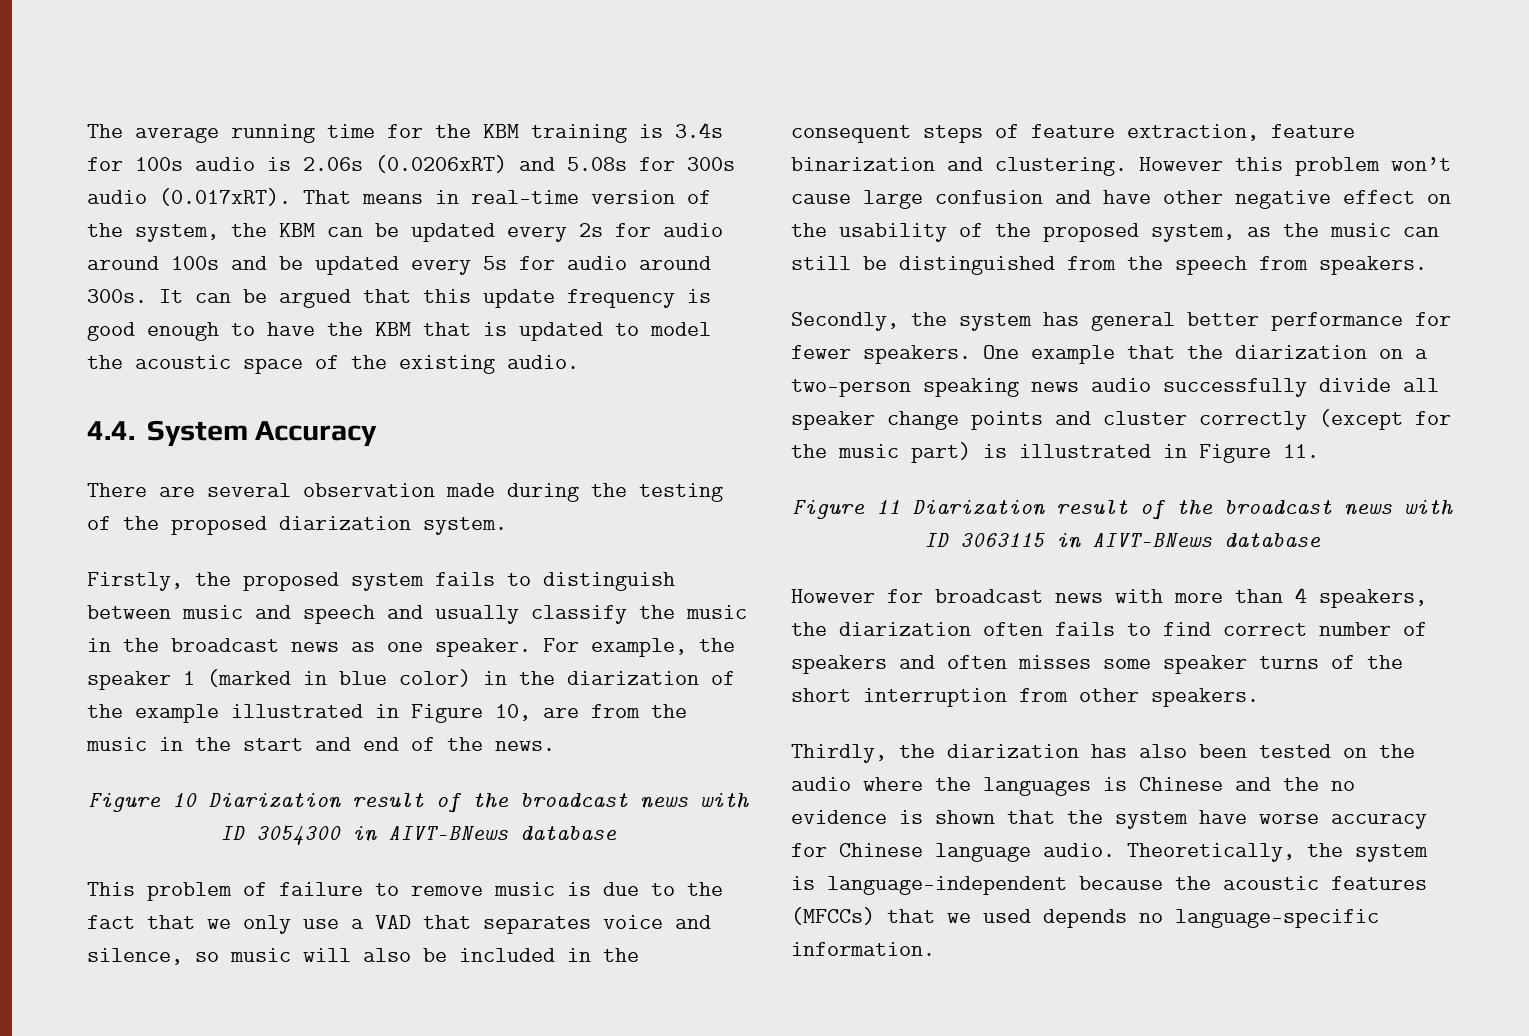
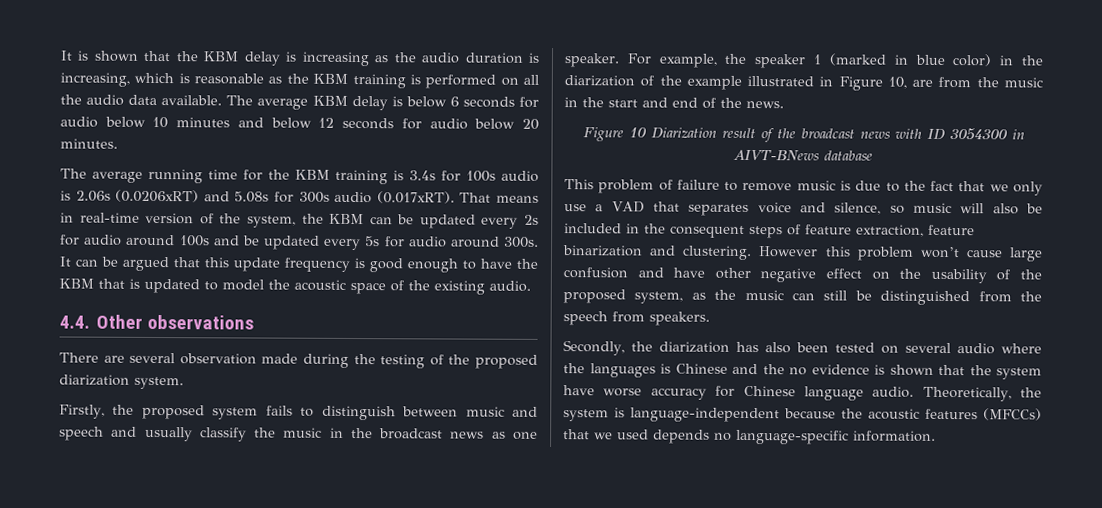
(87, 131) none -> [60,50,540,67] [60,72,540,89] [60,94,539,111] [60,116,539,130] [60,138,118,149] It is shown that the KBM delay is increasing as the audio duration is increasing, which is reasonable as the KBM training is performed on all the audio data available. The average KBM delay is below 6 seconds for audio below 10 minutes and below 12 seconds for audio below 20 minutes. //
[146,420,378,447] System Accuracy -> [96,314,255,330] Other observations
[959,312,1451,331] [791,345,1428,364] [791,378,1439,397] [791,409,1451,430] [791,442,1319,463] [791,500,1453,520] [923,531,1321,549] [791,587,1427,608] [791,622,1427,636] [791,655,1403,674] [791,688,1259,707] [791,744,935,763] system has general better performance for fewer speakers. One example that the diarization on a two-person speaking news audio successfully divide all speaker change points and cluster correctly (except for the music part) is illustrated in Figure 11. // Figure 11 Diarization result of the broadcast news with ID 3063115 in AIVT-BNews database // However for broadcast news with more than 4 speakers, the diarization often fails to find correct number of speakers and often misses some speaker turns of the short interruption from other speakers. // Thirdly, the -> (653, 346) none
[1379,744,1415,758] the -> [904,342,951,354] several

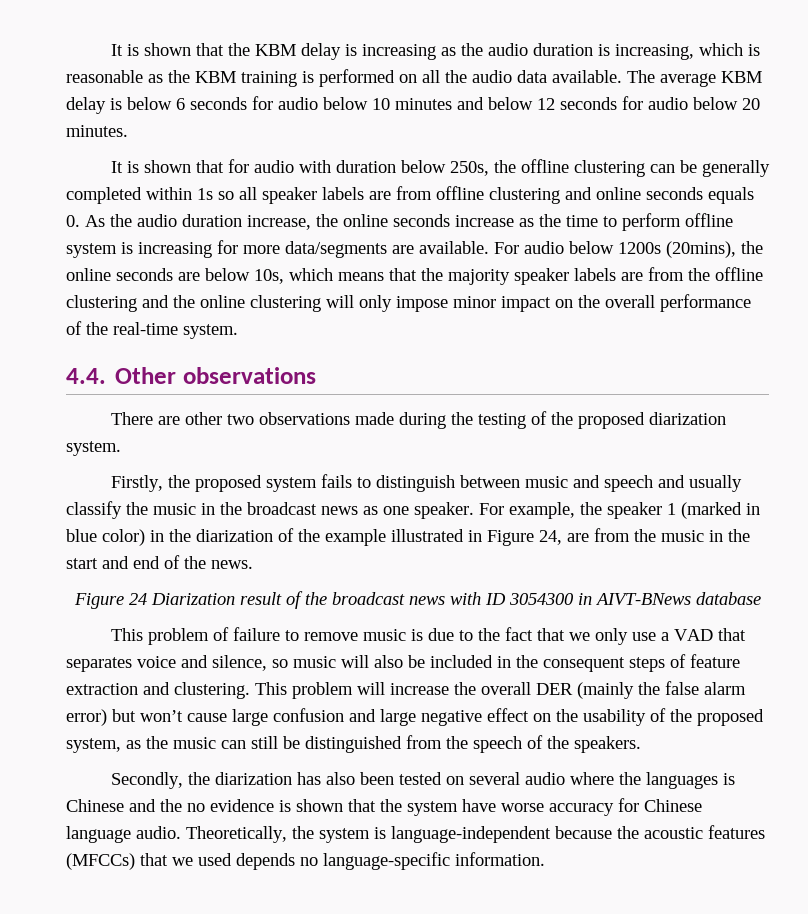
[60,168,539,185] [60,189,539,204] [60,212,539,229] [60,234,540,251] [59,256,538,273] [59,278,531,295] The average running time for the KBM training is 3.4s for 100s audio is 2.06s (0.0206xRT) and 5.08s for 300s audio (0.017xRT). That means in real-time version of the system, the KBM can be updated every 2s for audio around 100s and be updated every 5s for audio around 300s. It can be argued that this update frequency is good enough to have the KBM that is updated to model the acoustic space of the existing audio. -> [110,159,770,177] [66,186,754,204] [66,213,733,231] [66,240,763,258] [66,267,763,285] [66,294,751,312] [66,321,238,339] It is shown that for audio with duration below 250s, the offline clustering can be generally completed within 1s so all speaker labels are from offline clustering and online seconds equals 0. As the audio duration increase, the online seconds increase as the time to perform offline system is increasing for more data/segments are available. For audio below 1200s (20mins), the online seconds are below 10s, which means that the majority speaker labels are from the offline clustering and the online clustering will only impose minor impact on the overall performance of the real-time system.
[129,352,257,365] several observation -> [184,412,350,425] other two observations
[887,76,907,89] 10, -> [539,530,562,545] 24,
[628,127,647,138] 10 -> [128,593,147,605] 24
[856,224,975,237] [562,245,914,261] extraction, feature binarization and clustering. However this problem -> [66,681,746,699] [66,709,136,726] extraction and clustering. This problem will increase the overall DER (mainly the false alarm error) but
[673,267,751,280] have other -> [380,709,416,726] large
[612,311,645,323] from -> [527,735,569,749] of the

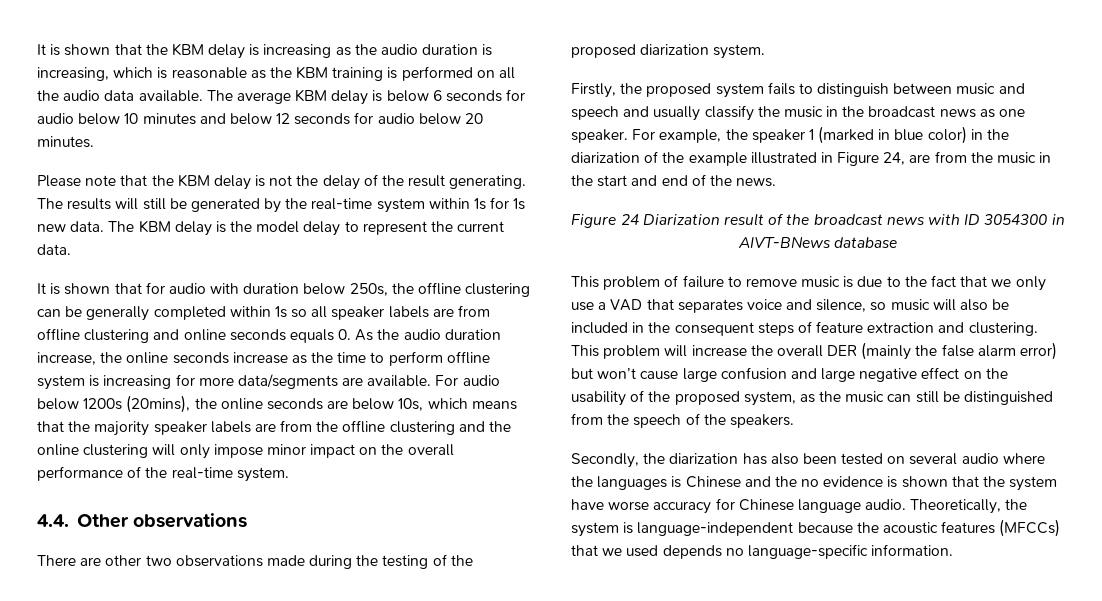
(128, 131) none -> [37,174,527,190] [37,197,526,213] [37,220,505,236] [37,244,71,255] // Please note that the KBM delay is not the delay of the result generating. The results will still be generated by the real-time system within 1s for 1s new data. The KBM delay is the model delay to represent the current data.

